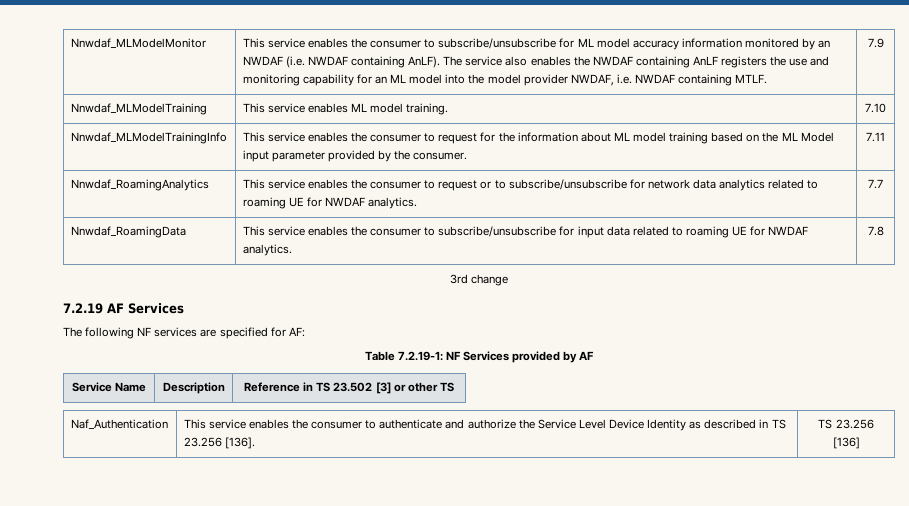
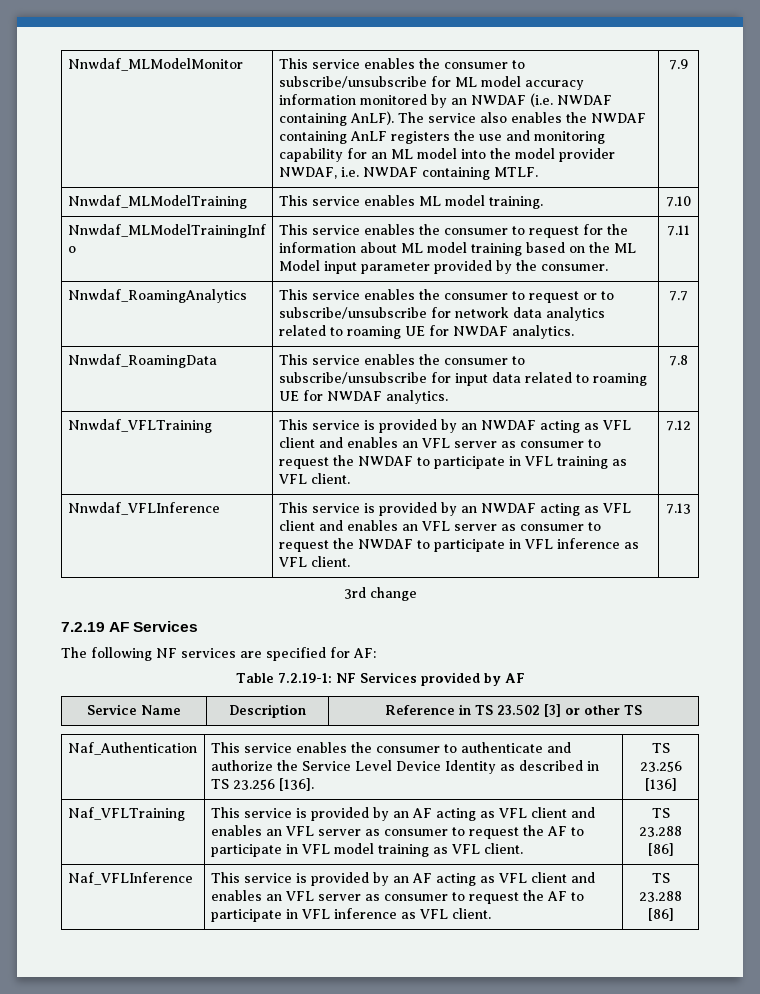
(884, 231) none -> [67,419,212,433] [278,419,631,433] [278,437,601,448] [278,455,627,469] [278,473,350,484] [666,420,691,431] [67,502,220,515] [278,502,631,516] [278,520,601,531] [278,538,639,552] [278,556,350,567] [666,503,691,514] // Nnwdaf_VFLTraining | This service is provided by an NWDAF acting as VFL client and enables an VFL server as consumer to request the NWDAF to participate in VFL training as VFL client. | 7.12 // Nnwdaf_VFLInference | This service is provided by an NWDAF acting as VFL client and enables an VFL server as consumer to request the NWDAF to participate in VFL inference as VFL client. | 7.13
(860, 443) none -> [67,807,185,821] [210,807,595,821] [210,825,584,839] [210,843,523,857] [651,808,670,818] [639,826,682,837] [647,843,674,856] [67,872,193,885] [210,872,595,886] [210,890,584,904] [210,908,491,922] [651,873,670,883] [639,891,682,902] [647,908,674,921] // Naf_VFLTraining | This service is provided by an AF acting as VFL client and enables an VFL server as consumer to request the AF to participate in VFL model training as VFL client. | TS 23.288 [86] // Naf_VFLInference | This service is provided by an AF acting as VFL client and enables an VFL server as consumer to request the AF to participate in VFL inference as VFL client. | TS 23.288 [86]

